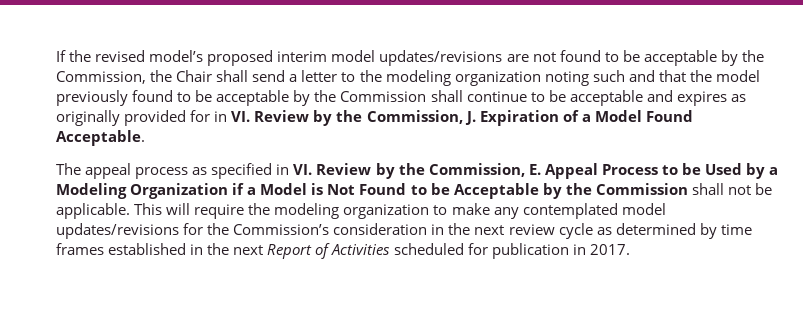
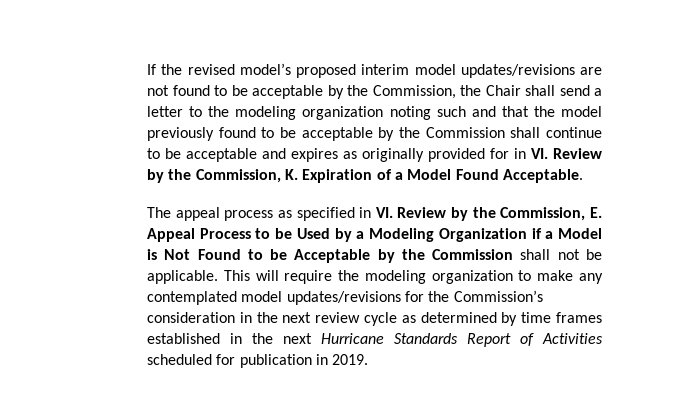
[464,111,476,125] J. -> [285,169,299,180] K.
(264, 250) none -> [321,333,459,344] Hurricane Standards
[589,244,630,255] 2017. -> [332,354,369,365] 2019.

